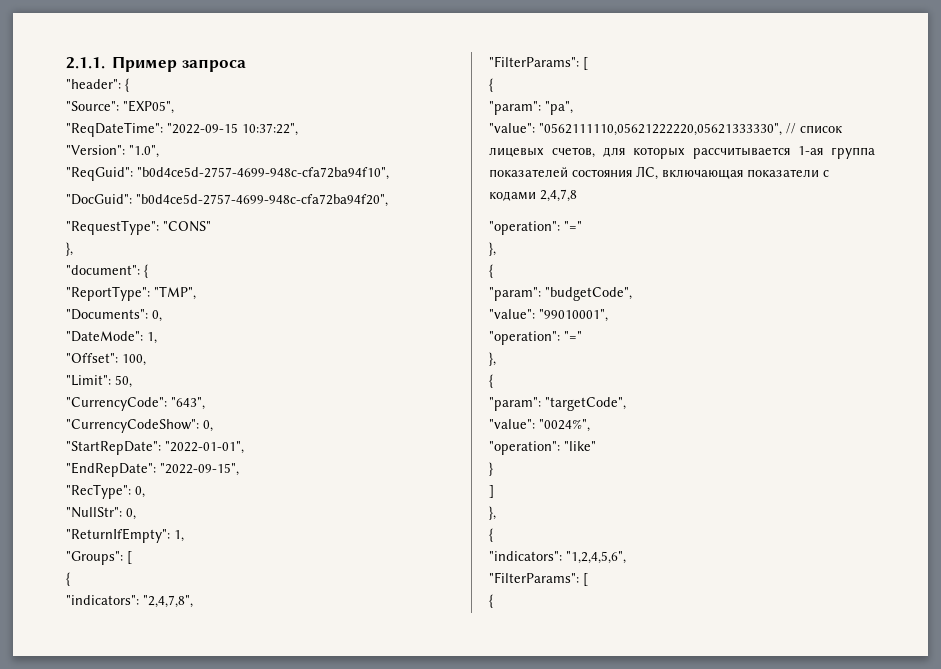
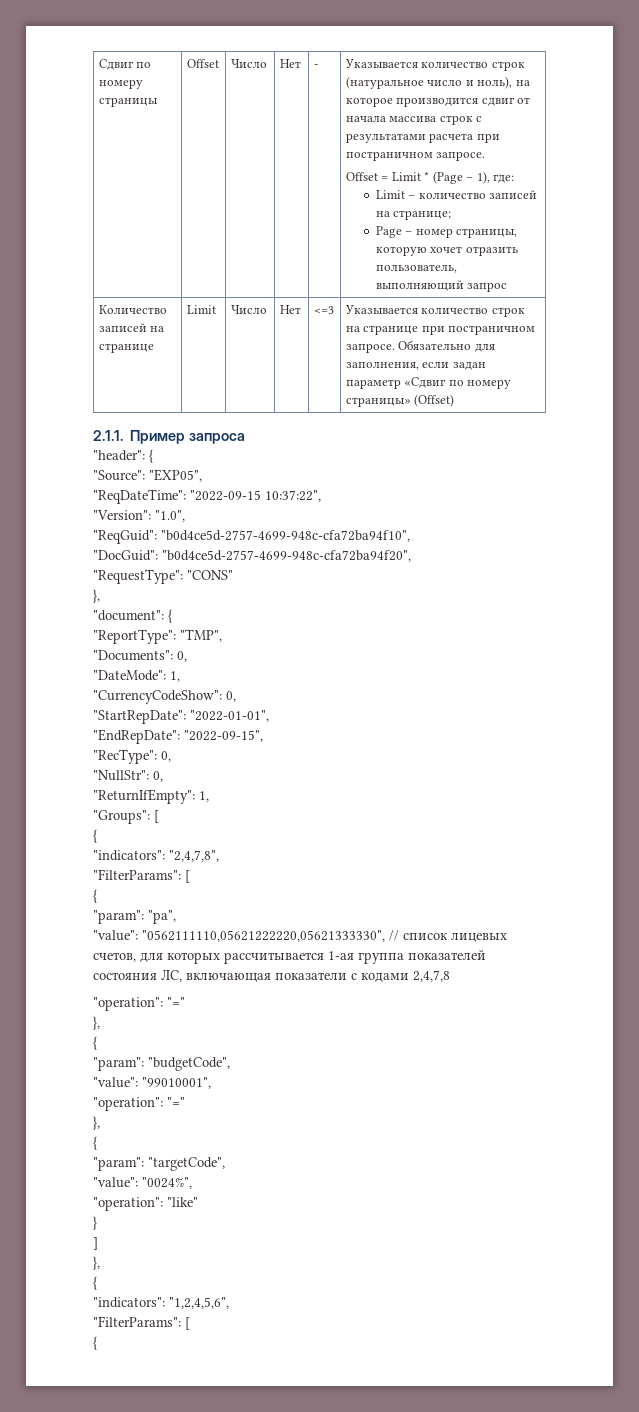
(66, 63) none -> [98,59,152,70] [98,79,143,89] [98,97,158,107] [186,59,219,68] [230,59,267,68] [279,59,301,68] [313,64,318,68] [344,59,525,71] [345,76,530,89] [345,97,531,107] [345,115,483,125] [345,133,500,143] [345,151,486,161] [345,171,515,184] [375,190,538,199] [375,210,452,220] [375,226,518,238] [375,246,518,256] [375,264,457,273] [375,280,508,292] [98,305,167,314] [98,323,165,332] [98,343,154,353] [186,305,216,314] [230,305,267,314] [279,305,301,314] [313,306,334,314] [344,305,525,317] [345,325,536,335] [345,340,495,353] [345,362,486,370] [345,377,512,389] [345,394,455,407] Сдвиг по номеру страницы | Offset | Число | Нет | - | Указывается количество строк (натуральное число и ноль), на которое производится сдвиг от начала массива строк с результатами расчета при постраничном запросе. // Offset = Limit * (Page – 1), где: // Limit – количество записей на странице; // Page – номер страницы, которую хочет отразить пользователь, выполняющий запрос // Количество записей на странице | Limit | Число | Нет | <=3 | Указывается количество строк на странице при постраничном запросе. Обязательно для заполнения, если задан параметр «Сдвиг по номеру страницы» (Offset) //
[66,353,146,366] [66,375,132,388] [66,397,205,411] // "Offset": 100, // "Limit": 50, // "CurrencyCode": "643", -> (180, 676) none

